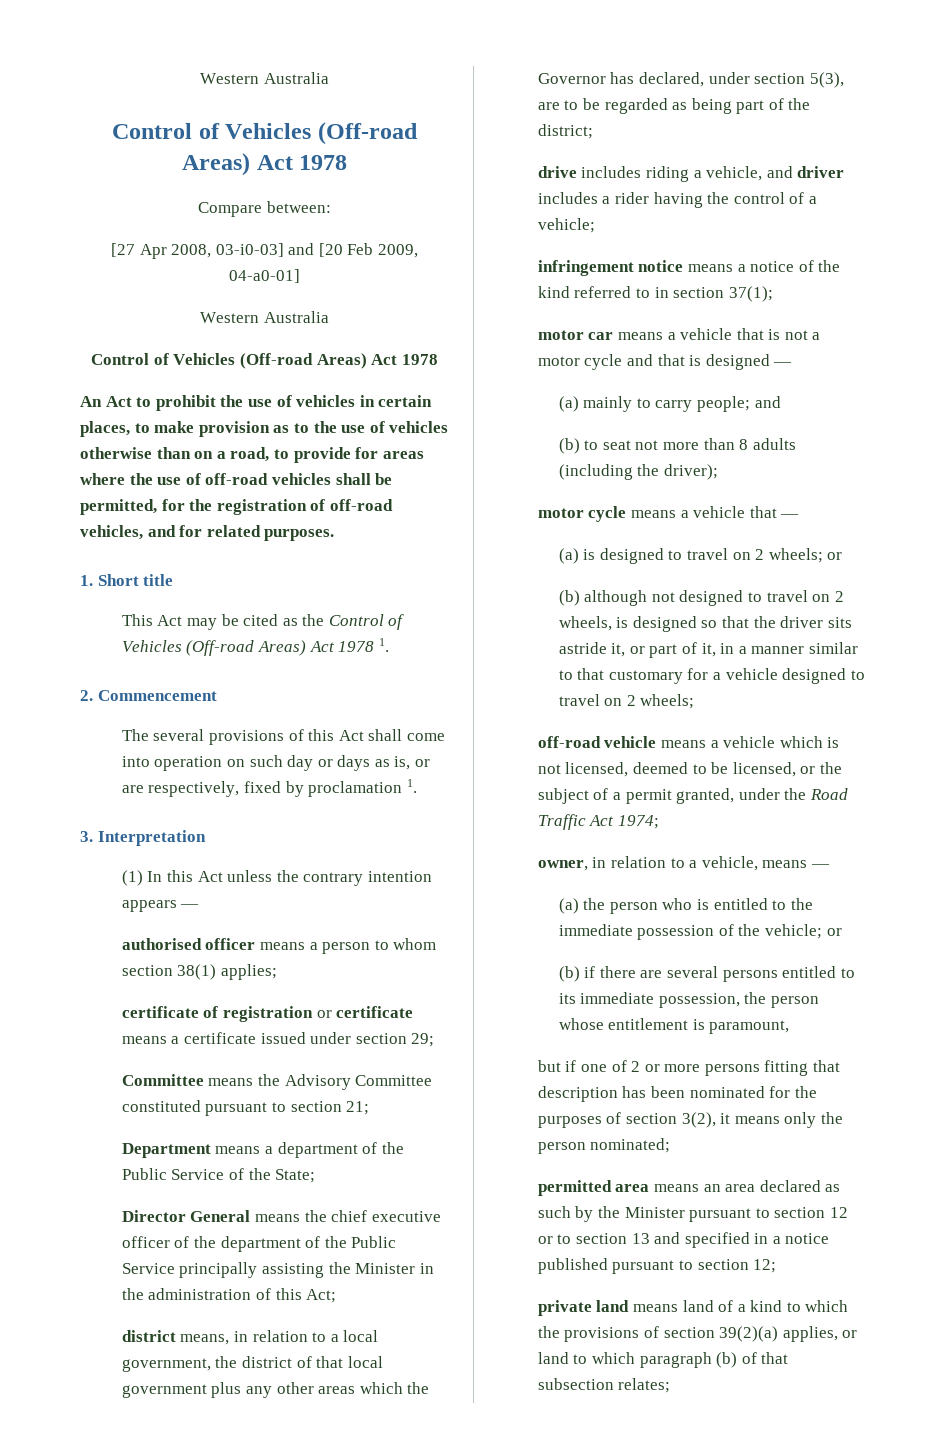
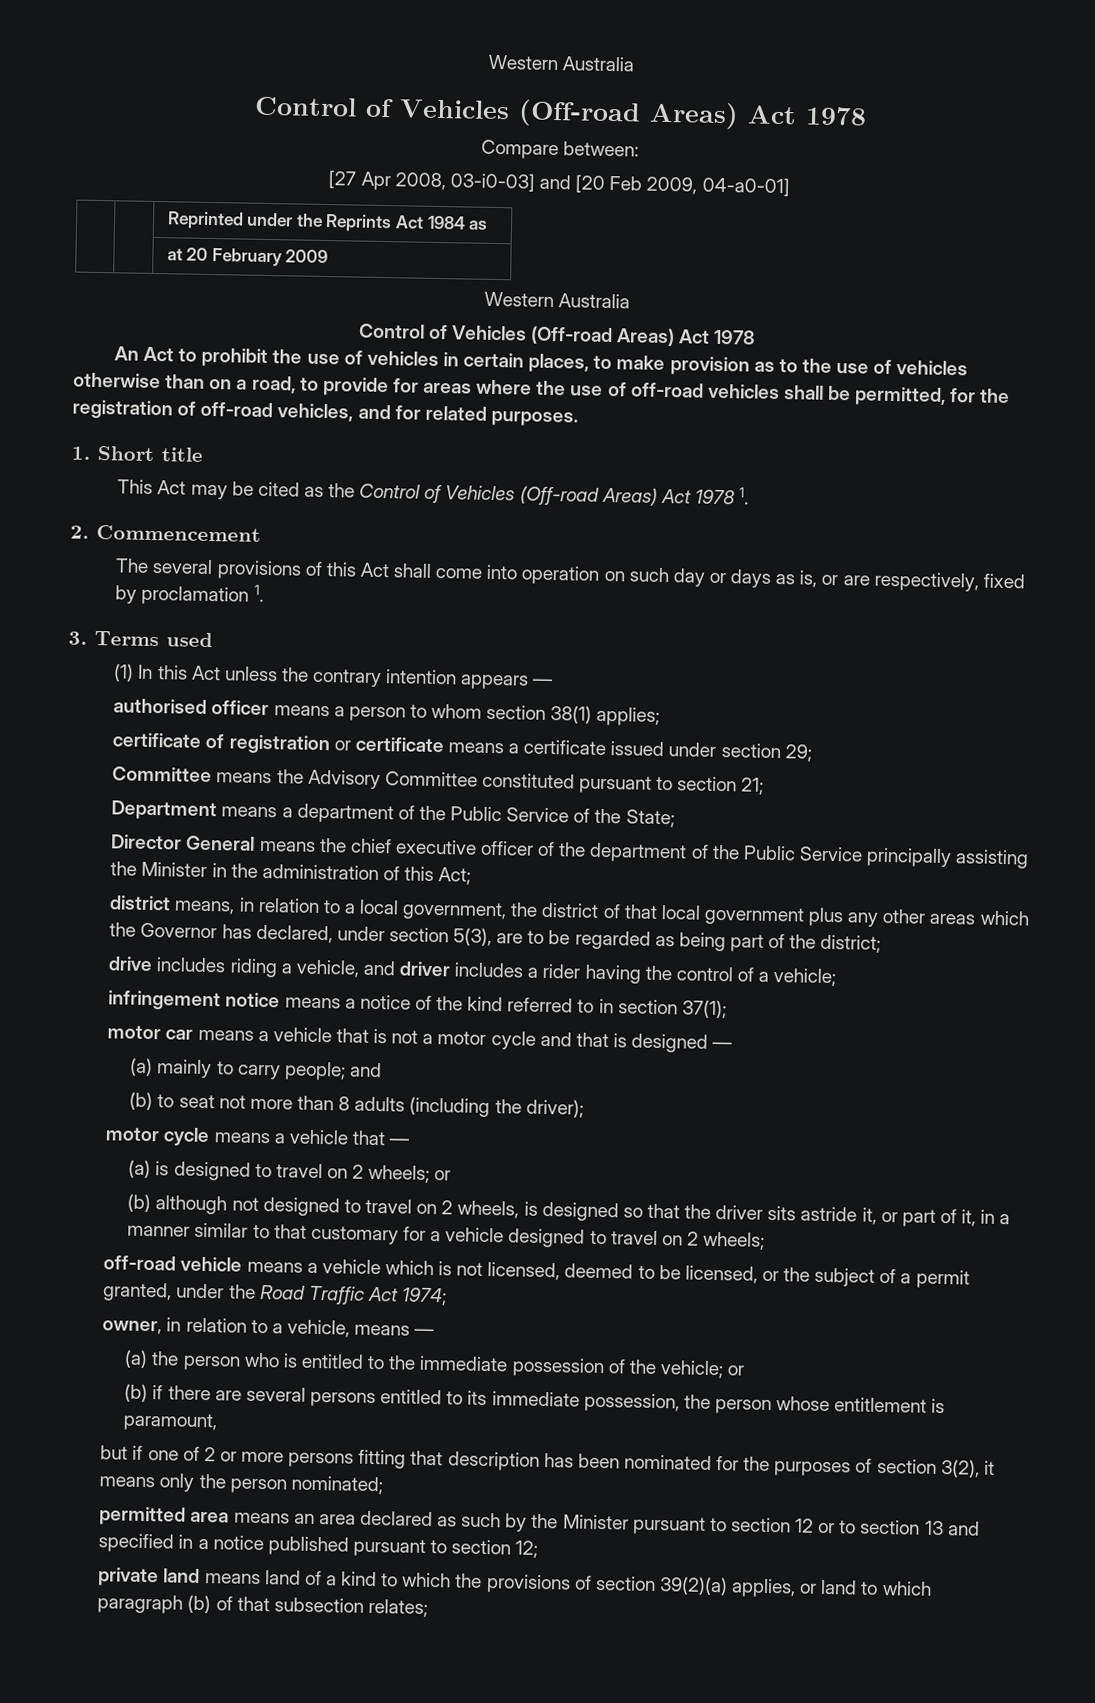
(300, 276) none -> [166,211,489,233] [166,247,329,267] // | | Reprinted under the Reprints Act 1984 as // | | at 20 February 2009
[97,830,206,846] Interpretation -> [94,630,213,648] Terms used

